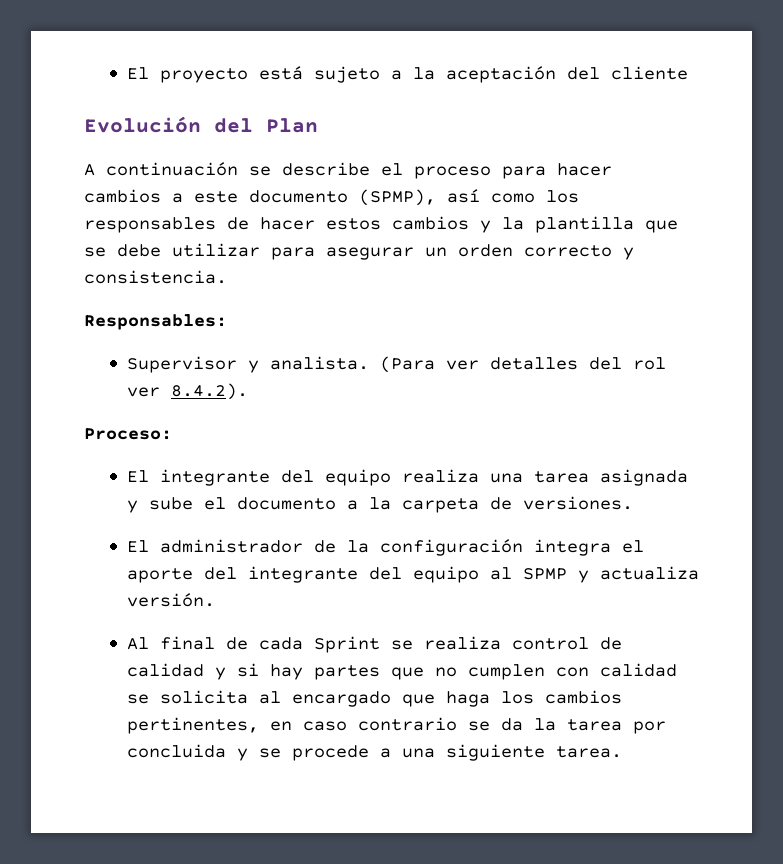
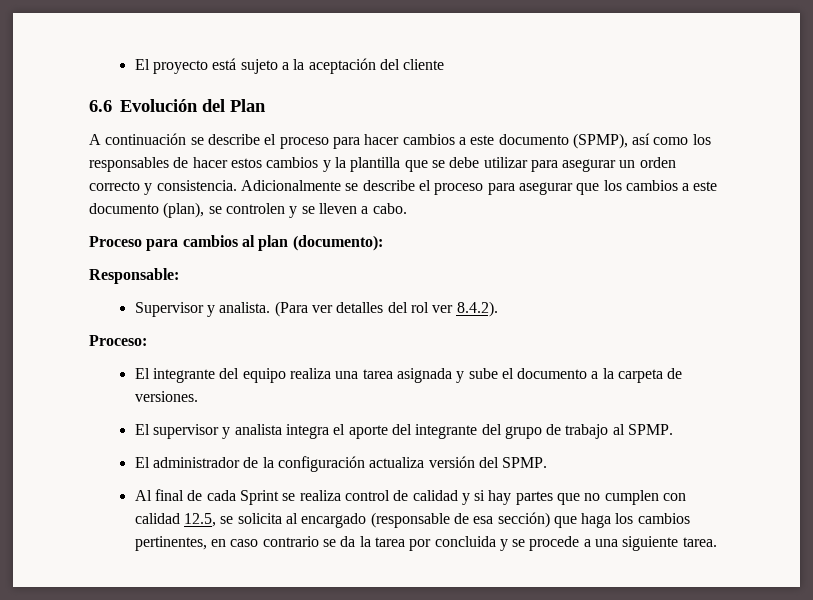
(688, 73) none -> [89,100,112,112] 6.6
[84,314,227,330] // Responsables: -> [240,180,718,195] [89,202,407,218] [89,235,383,251] [89,268,179,284] Adicionalmente se describe el proceso para asegurar que los cambios a este documento (plan), se controlen y se lleven a cabo. // Proceso para cambios al plan (documento): // Responsable:
[159,539,523,556] administrador de la configuración -> [152,424,282,439] supervisor y analista
[412,566,699,583] [126,593,215,607] equipo al SPMP y actualiza versión. -> [504,424,674,439] [134,456,548,472] grupo de trabajo al SPMP. // El administrador de la configuración actualiza versión del SPMP.
(677, 670) none -> [183,513,216,527] 12.5,
(391, 699) none -> [370,512,550,528] (responsable de esa sección)

